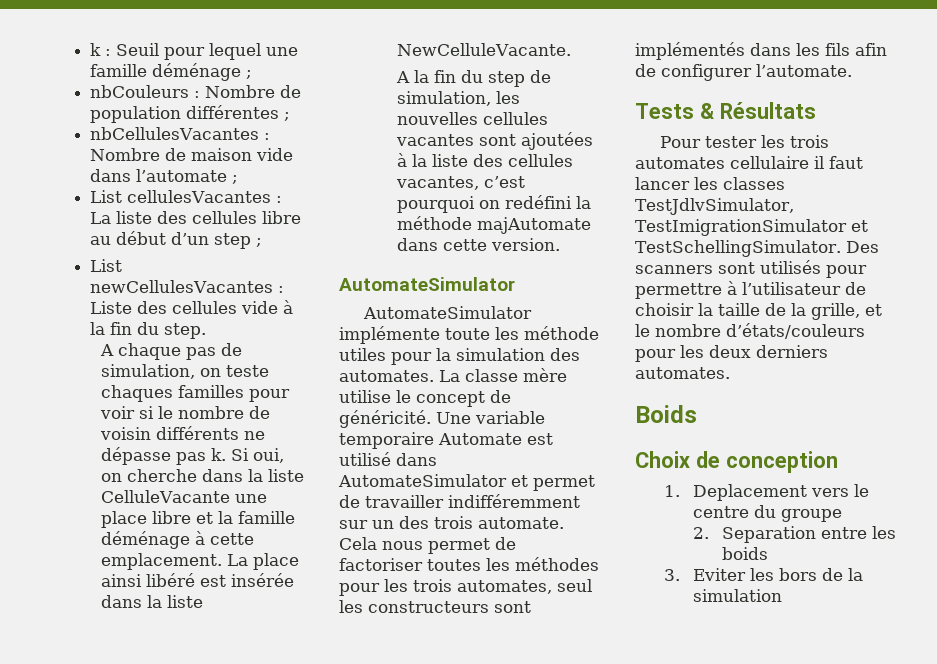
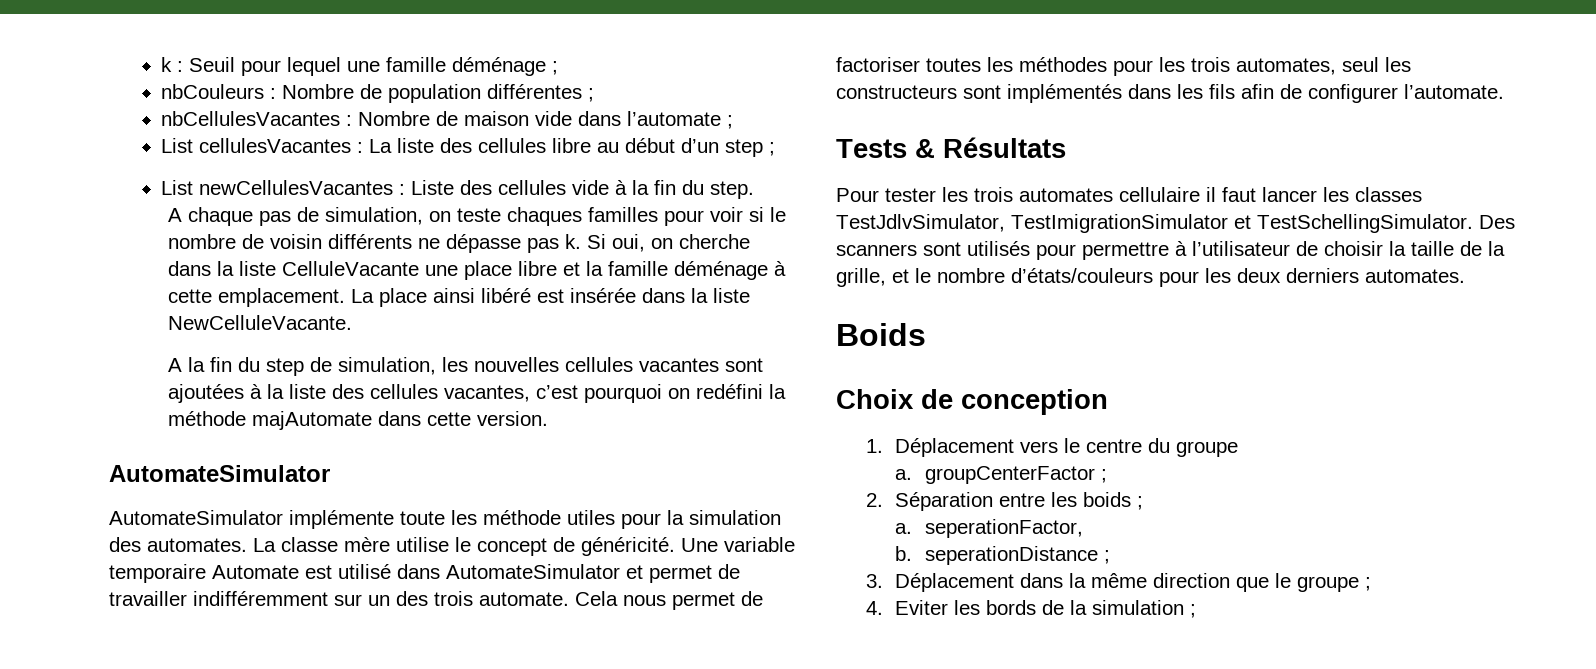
[692,484,807,501] Deplacement -> [895,438,1015,457] Déplacement
[692,526,896,543] [721,547,768,560] [663,569,680,581] 2. Separation entre les boids // 3. -> [895,466,1107,484] [865,492,1144,511] [895,519,1083,538] [895,546,1110,565] [865,573,1372,592] [865,601,883,615] a. groupCenterFactor ; // 2. Séparation entre les boids ; // a. seperationFactor, // b. seperationDistance ; // 3. Déplacement dans la même direction que le groupe ; // 4.
[778,568,817,581] bors -> [986,600,1037,615] bords
(782, 595) none -> [1190,604,1197,618] ;

